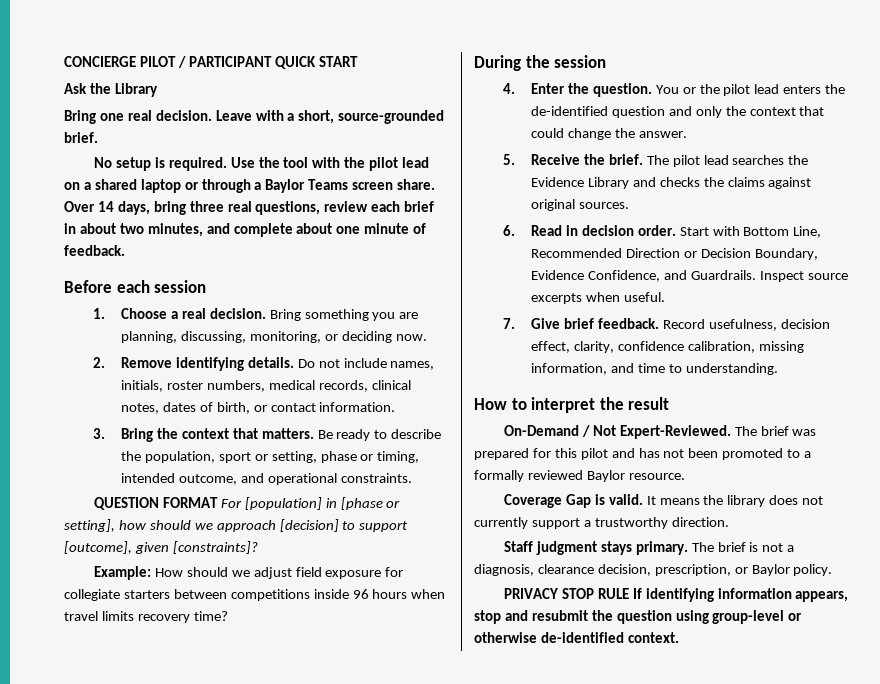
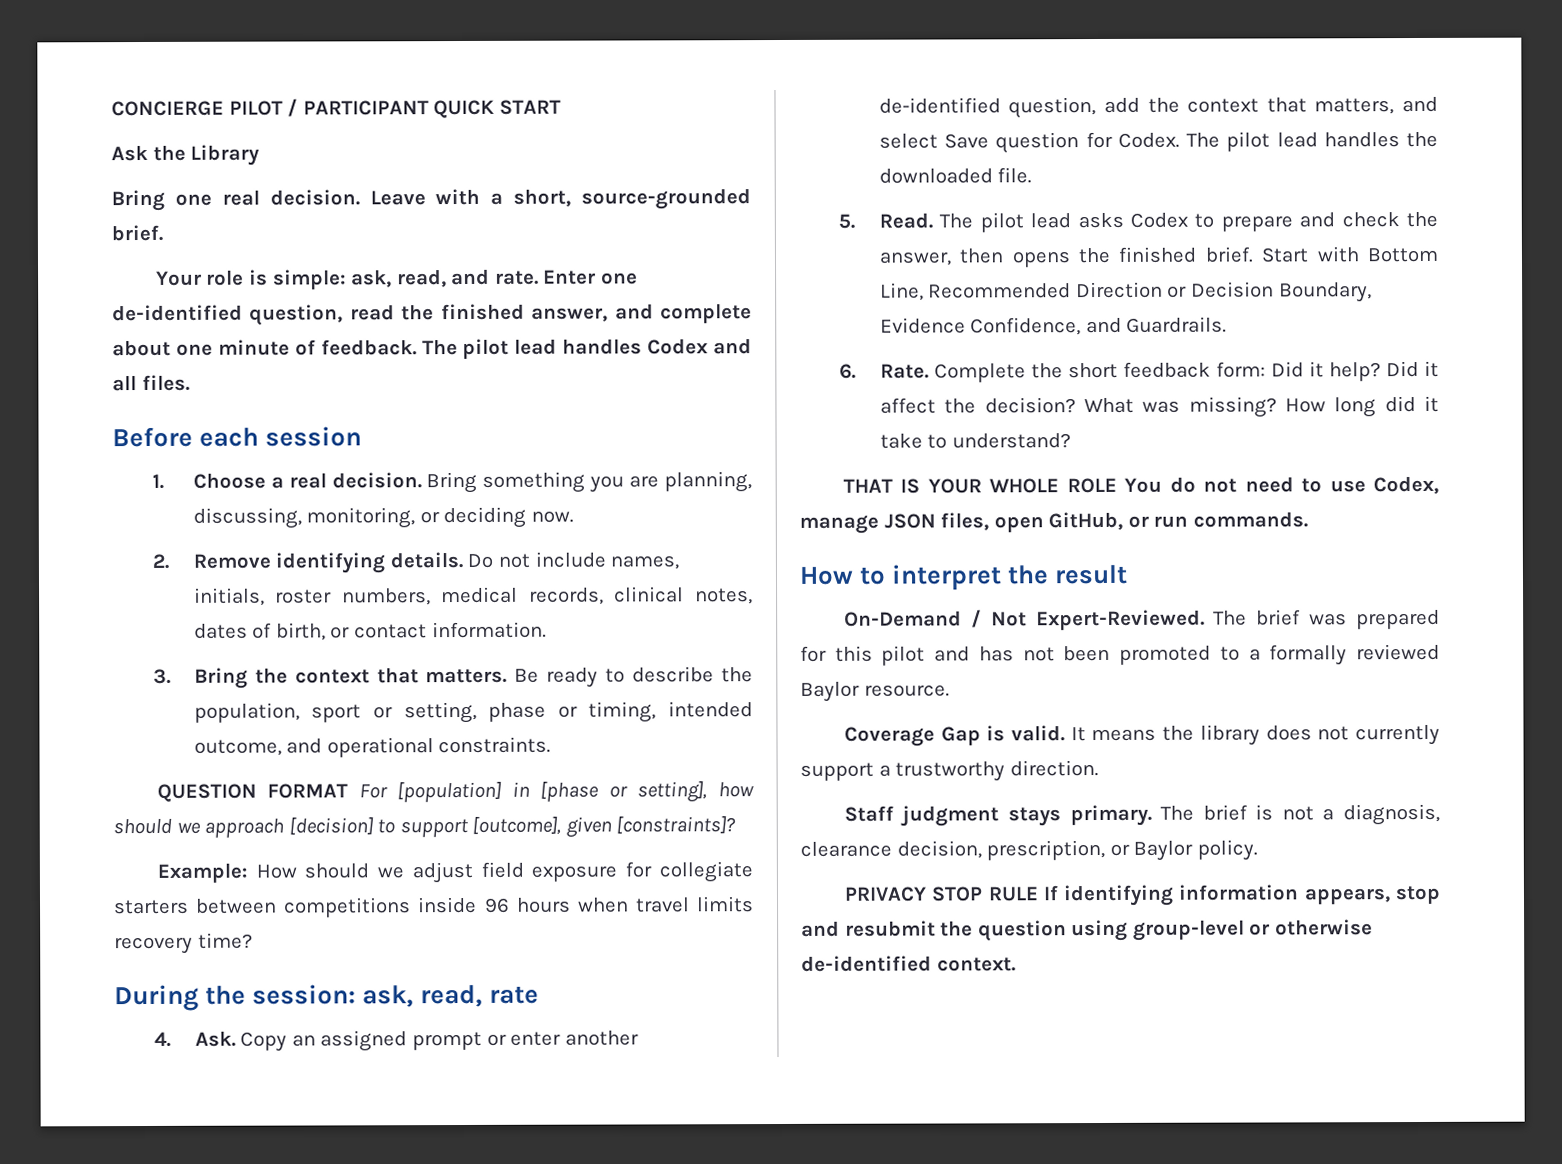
[93,157,430,171] [64,179,436,193] [64,201,435,215] [64,223,203,237] No setup is required. Use the tool with the pilot lead on a shared laptop or through a Baylor Teams screen share. Over 14 days, bring three real questions, review each brief in about two minutes, -> [155,268,638,290] [112,303,609,326] Your role is simple: ask, read, and rate. Enter one de-identified question, read the finished answer,
(125, 250) none -> [421,338,752,360] [112,374,190,392] The pilot lead handles Codex and all files.
[554,55,607,68] [502,83,846,97] [530,106,825,118] [530,128,687,140] [502,154,809,167] [530,177,812,189] [530,199,629,211] [502,225,676,236] session // 4. Enter the question. You or the pilot lead enters the de-identified question and only the context that could change the answer. // 5. Receive the brief. The pilot lead searches the Evidence Library and checks the claims against original sources. // 6. Read in decision order. -> [252,984,540,1008] [154,1030,639,1052] [878,96,1438,119] [878,131,1438,154] [878,167,1033,184] [838,211,1438,233] [878,246,1253,268] session: ask, read, rate // 4. Ask. Copy an assigned prompt or enter another de-identified question, add the context that matters, and select Save question for Codex. The pilot lead handles the downloaded file. // 5. Read. The pilot lead asks Codex to prepare and check the answer, then opens the finished brief.
[759,271,848,282] [530,292,665,304] [502,318,830,331] [530,341,804,353] [530,363,778,375] Inspect source excerpts when useful. // 7. Give brief feedback. Record usefulness, decision effect, clarity, confidence calibration, missing information, and time to understanding. -> [839,360,1439,383] [879,395,1439,418] [879,433,1071,449] [842,475,1439,495] [799,511,1308,534] // 6. Rate. Complete the short feedback form: Did it help? Did it affect the decision? What was missing? How long did it take to understand? // THAT IS YOUR WHOLE ROLE You do not need to use Codex, manage JSON files, open GitHub, or run commands.

